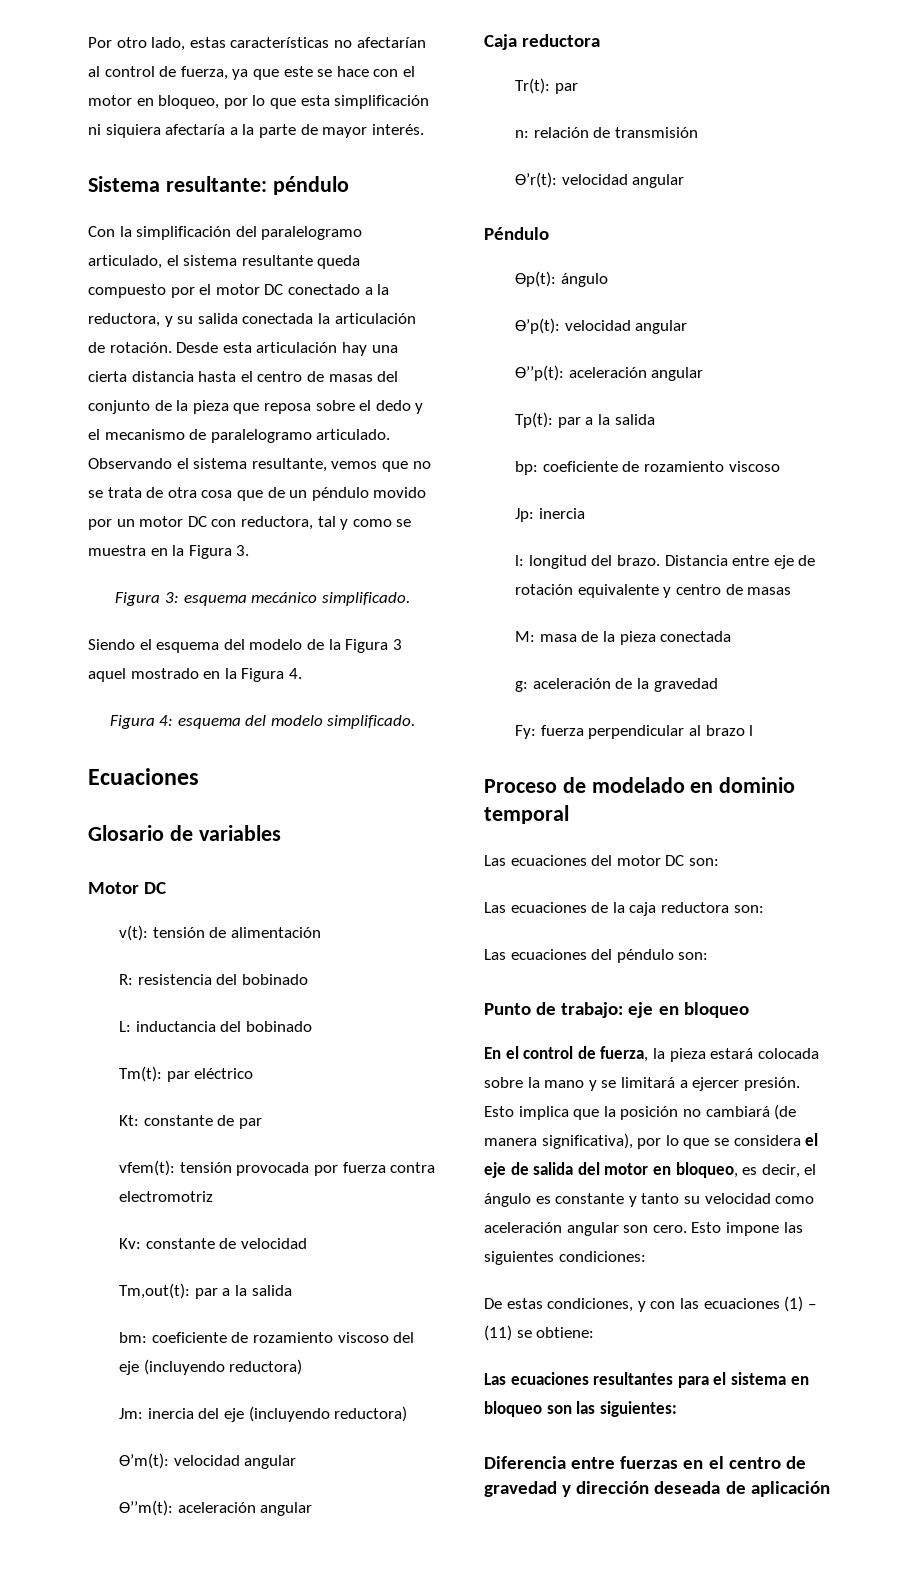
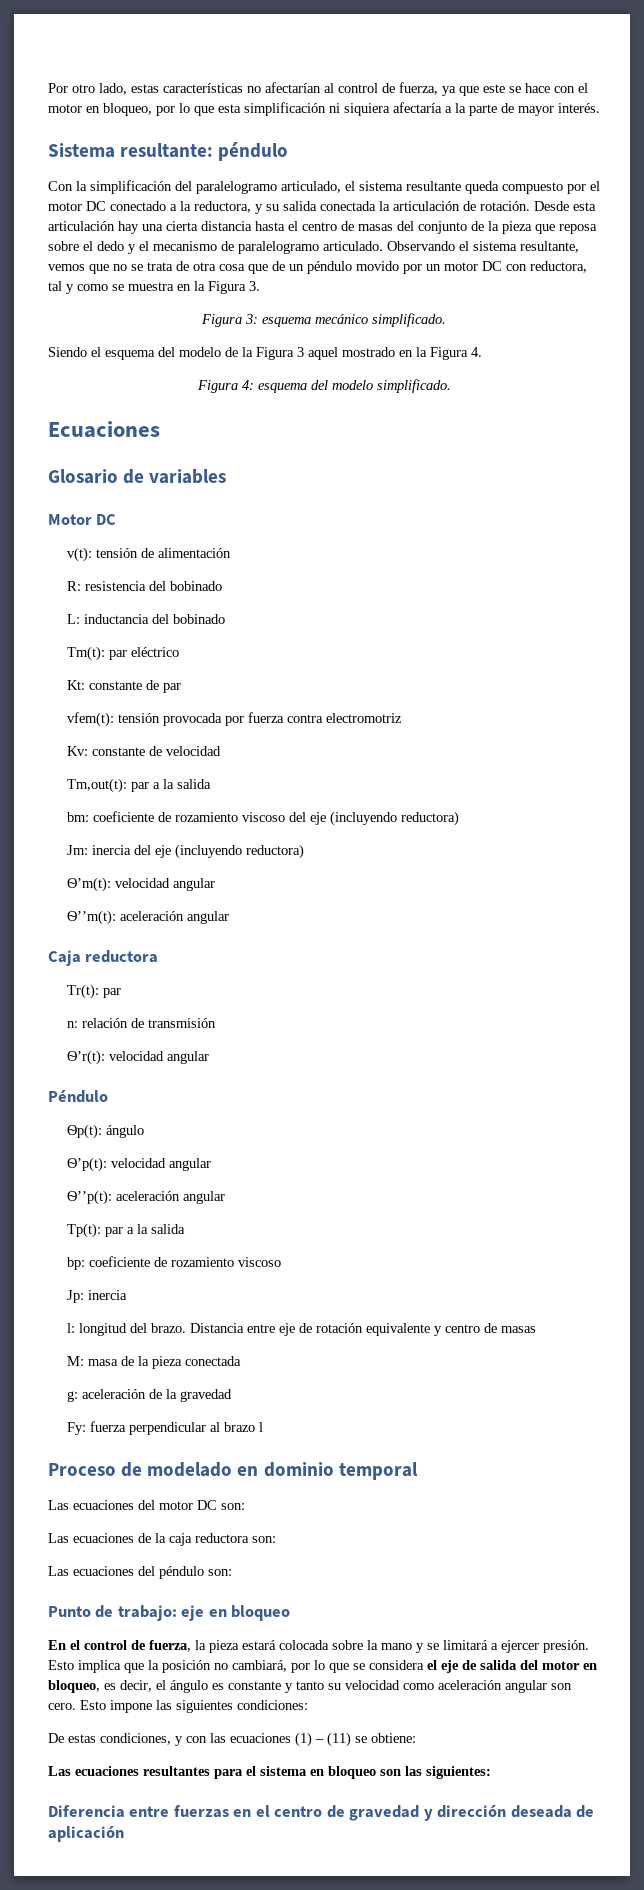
[705,1104,797,1120] [484,1133,633,1149] cambiará (de manera significativa), -> [232,1660,287,1672] cambiará,

